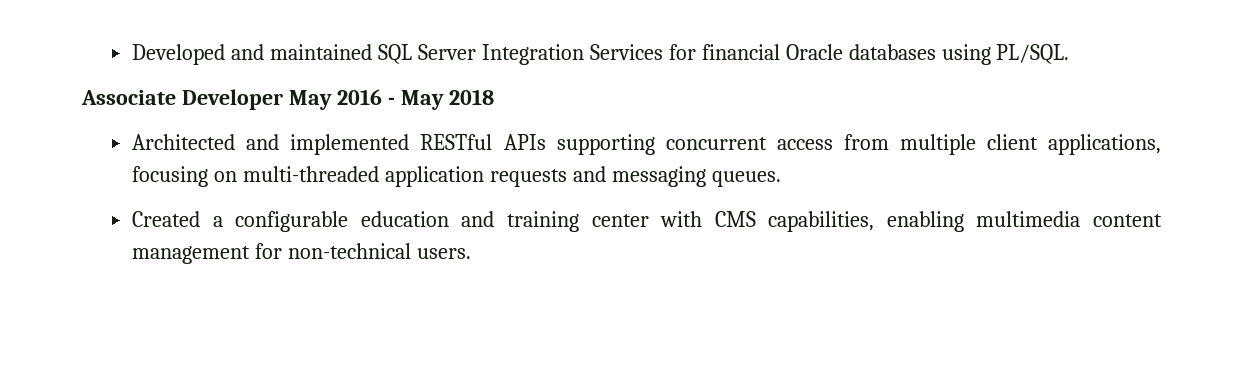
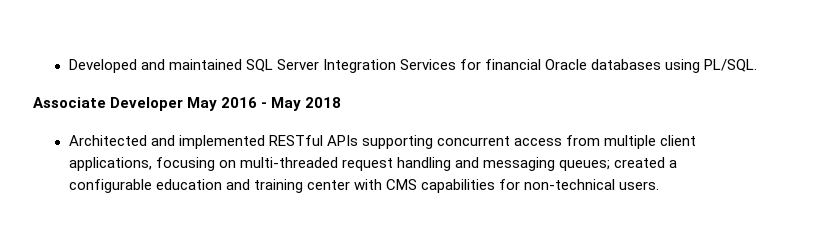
[385,166,781,187] [132,211,201,227] application requests and messaging queues. // Created -> [341,157,666,171] request handling and messaging queues; created
[768,211,1162,232] [132,246,251,264] capabilities, enabling multimedia content management -> [420,179,495,193] capabilities

